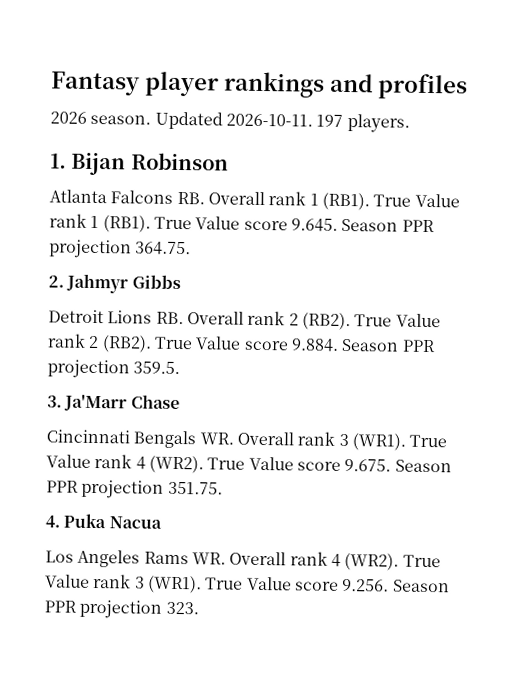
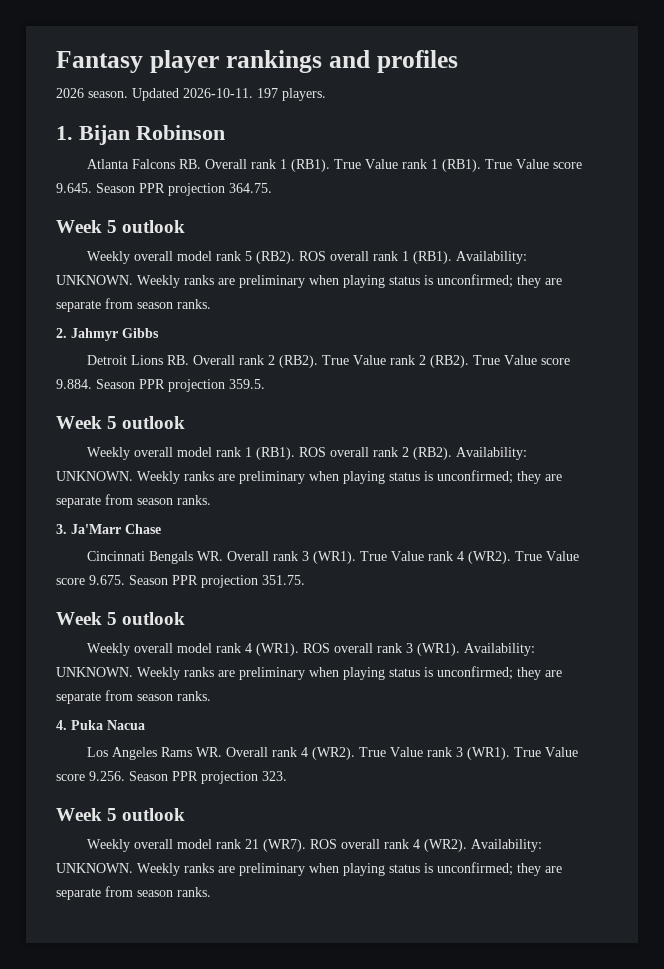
(192, 248) none -> [56,220,186,233] [87,251,528,264] [56,274,562,288] [56,298,211,312] // Week 5 outlook // Weekly overall model rank 5 (RB2). ROS overall rank 1 (RB1). Availability: UNKNOWN. Weekly ranks are preliminary when playing status is unconfirmed; they are separate from season ranks.
(181, 368) none -> [56,416,186,429] [87,447,528,460] [56,470,562,484] [56,494,211,508] // Week 5 outlook // Weekly overall model rank 1 (RB1). ROS overall rank 2 (RB2). Availability: UNKNOWN. Weekly ranks are preliminary when playing status is unconfirmed; they are separate from season ranks.
(223, 488) none -> [56,612,186,625] [87,643,536,656] [56,666,562,680] [56,690,211,704] // Week 5 outlook // Weekly overall model rank 4 (WR1). ROS overall rank 3 (WR1). Availability: UNKNOWN. Weekly ranks are preliminary when playing status is unconfirmed; they are separate from season ranks.
(199, 608) none -> [56,808,186,821] [87,839,543,852] [56,862,562,876] [56,886,211,900] // Week 5 outlook // Weekly overall model rank 21 (WR7). ROS overall rank 4 (WR2). Availability: UNKNOWN. Weekly ranks are preliminary when playing status is unconfirmed; they are separate from season ranks.

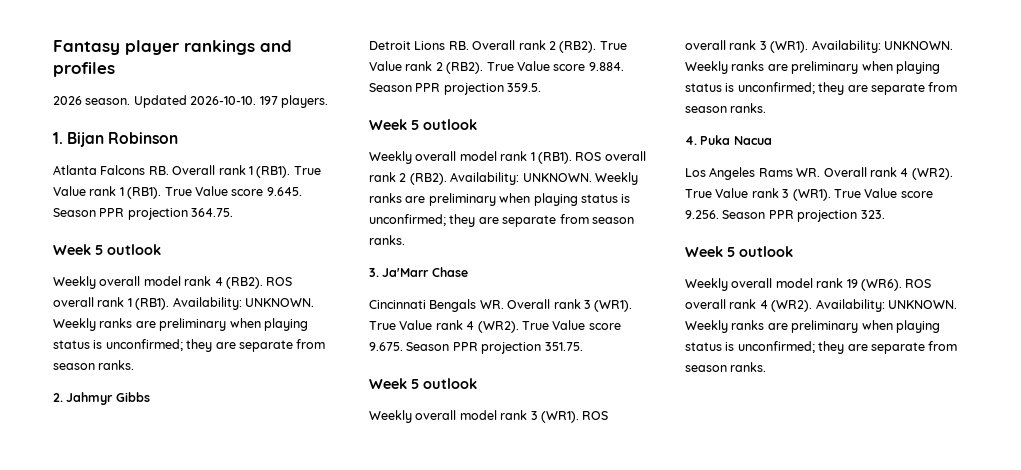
[183,88,253,98] 2026-10-11. -> [190,96,257,105] 2026-10-10.
[245,251,253,261] 5 -> [214,277,223,286] 4
[245,643,253,653] 4 -> [530,411,538,420] 3
[245,839,307,852] 21 (WR7). -> [846,279,902,291] 19 (WR6).

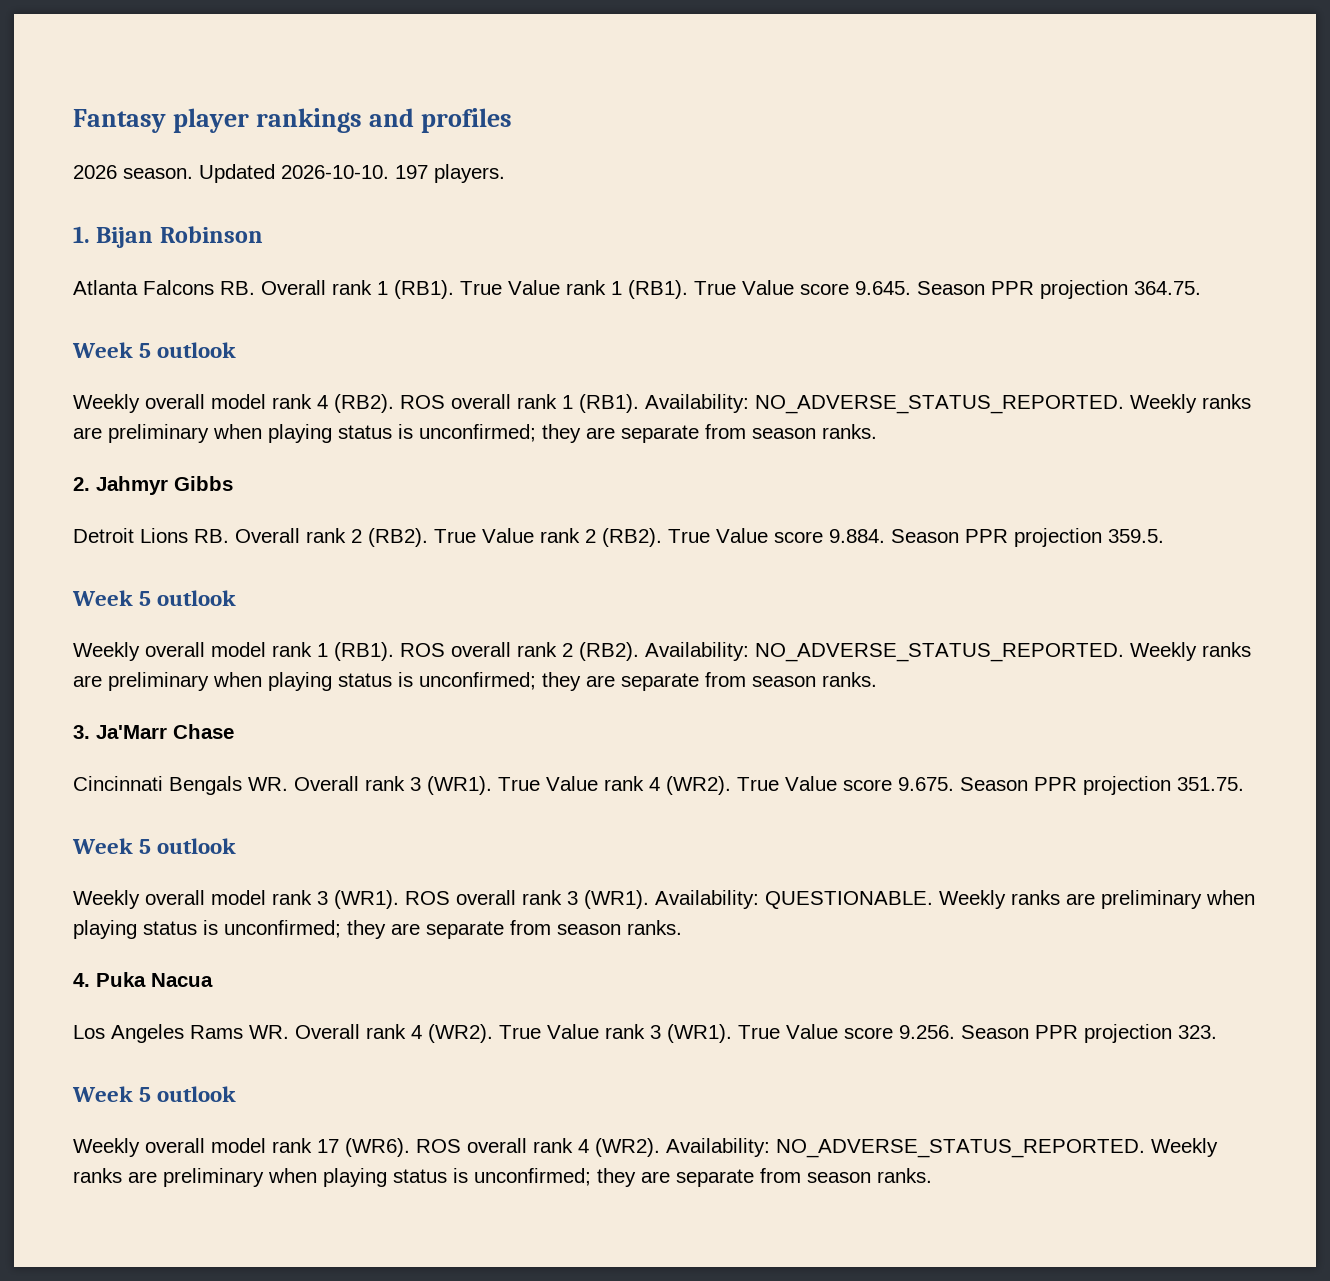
[244,298,314,307] UNKNOWN. -> [755,395,1124,414] NO_ADVERSE_STATUS_REPORTED.
[522,173,592,182] UNKNOWN. -> [755,643,1124,662] NO_ADVERSE_STATUS_REPORTED.
[883,41,953,50] UNKNOWN. -> [765,891,933,909] QUESTIONABLE.
[846,279,858,288] 19 -> [317,1139,339,1153] 17
[887,300,957,309] UNKNOWN. -> [776,1139,1145,1158] NO_ADVERSE_STATUS_REPORTED.

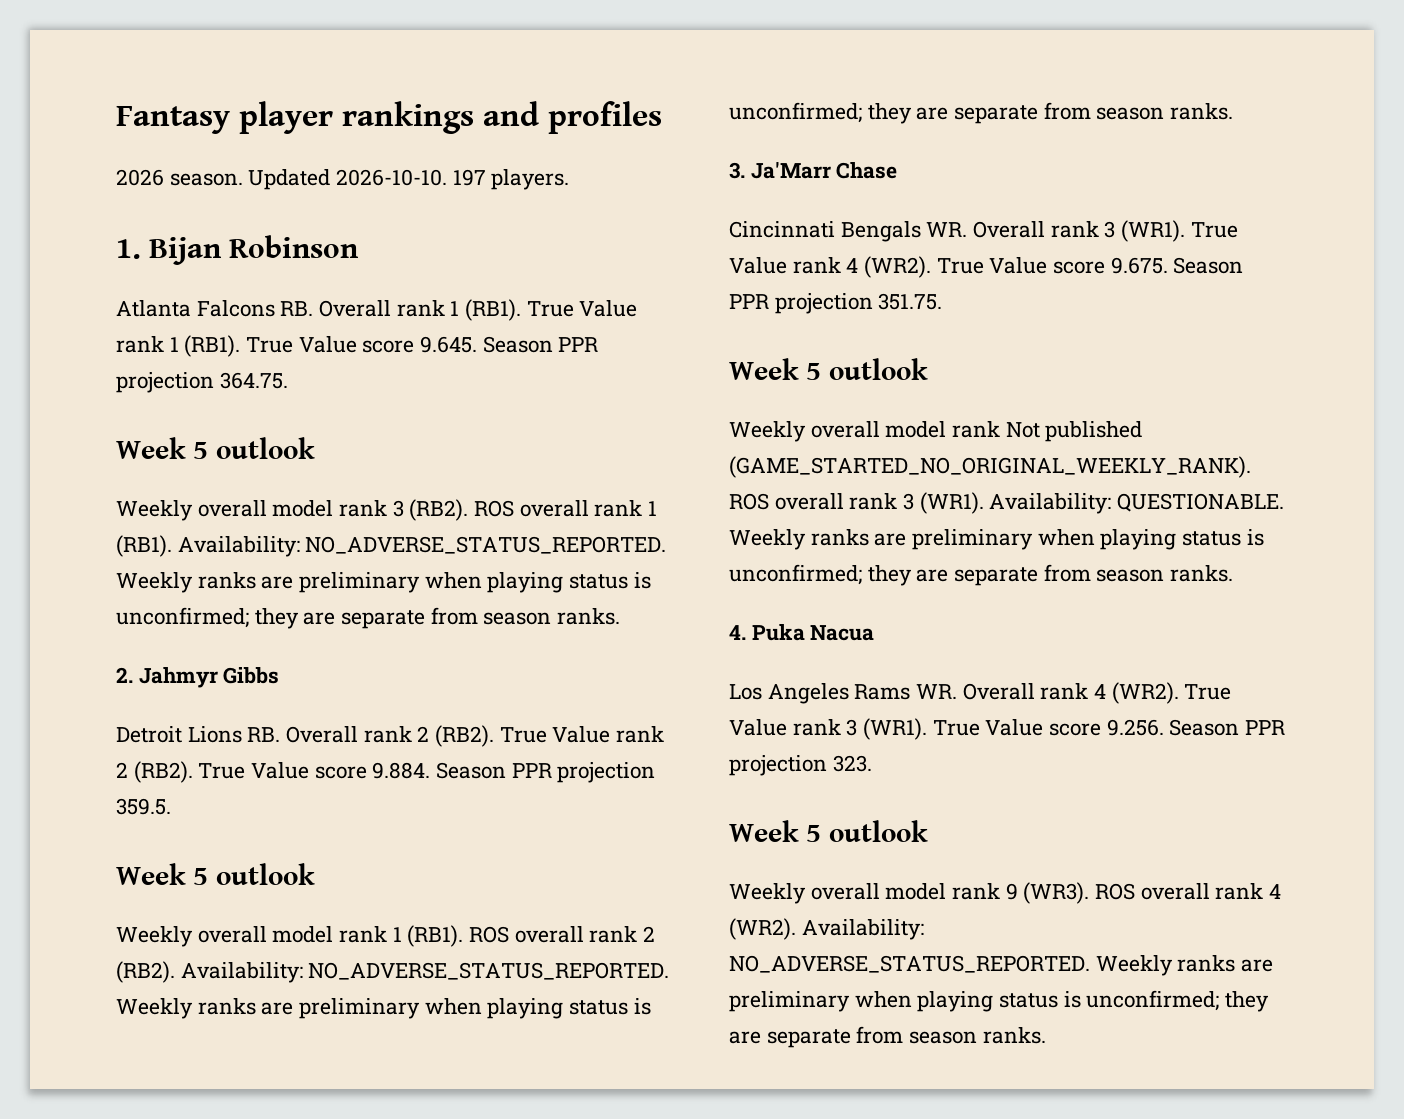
[317,395,328,409] 4 -> [392,500,404,517] 3
[317,890,399,909] 3 (WR1). -> [1005,421,1143,442] [729,456,1251,478] Not published (GAME_STARTED_NO_ORIGINAL_WEEKLY_RANK).
[317,1138,410,1157] 17 (WR6). -> [1005,882,1090,904] 9 (WR3).

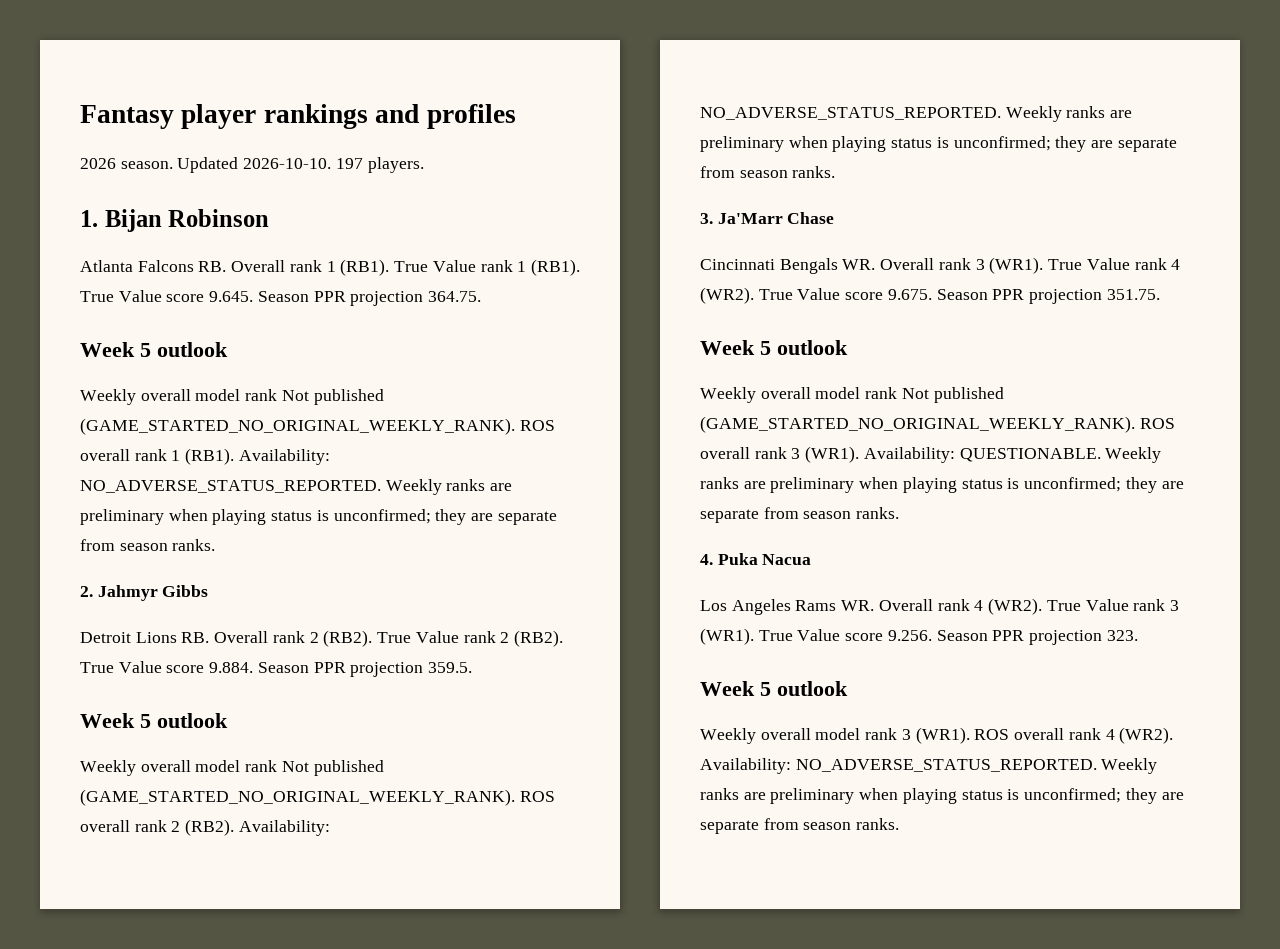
[392,499,469,521] 3 (RB2). -> [281,389,384,405] [80,418,515,435] Not published (GAME_STARTED_NO_ORIGINAL_WEEKLY_RANK).
[392,925,464,947] 1 (RB1). -> [281,760,384,776] [80,789,515,806] Not published (GAME_STARTED_NO_ORIGINAL_WEEKLY_RANK).
[1005,882,1090,904] 9 (WR3). -> [901,727,970,744] 3 (WR1).

